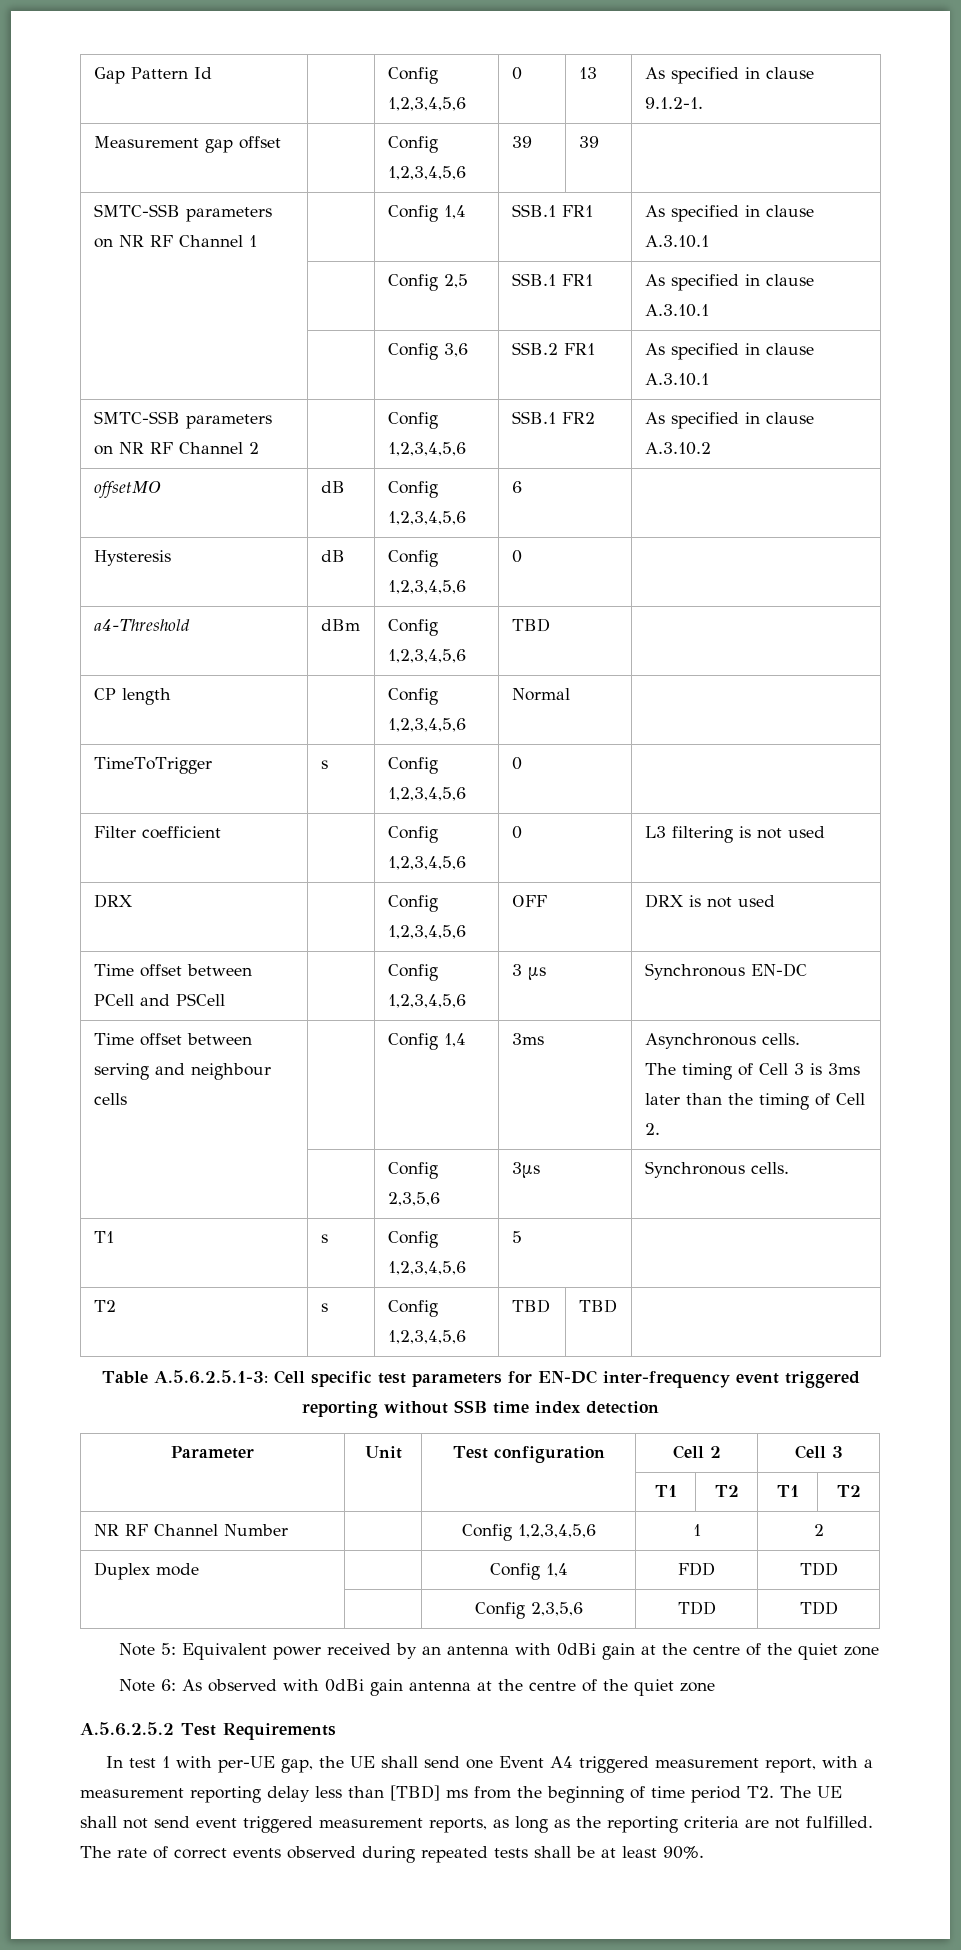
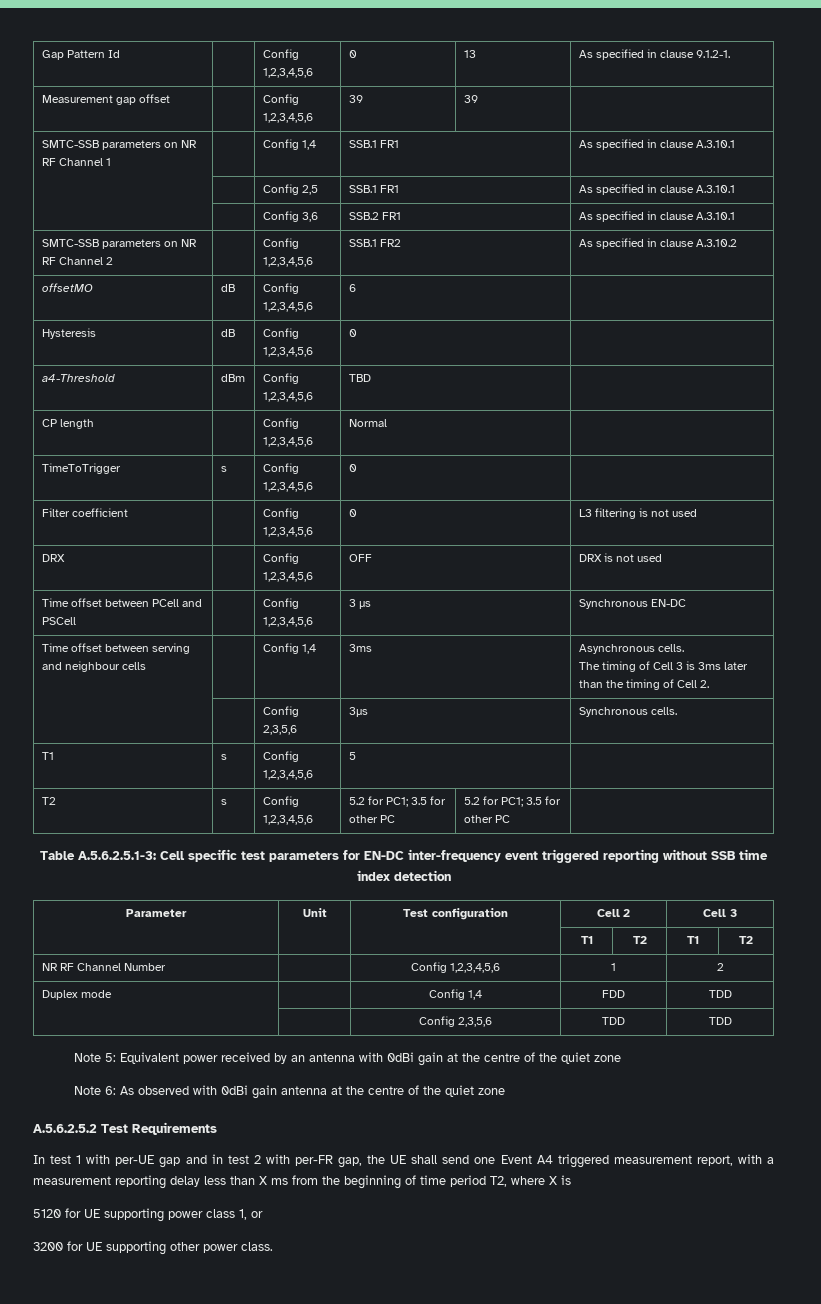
[511,1299,550,1313] [578,1299,617,1313] TBD | TBD -> [348,796,446,807] [348,815,395,823] [463,796,561,807] [463,815,510,823] 5.2 for PC1; 3.5 for other PC | 5.2 for PC1; 3.5 for other PC
(276, 1764) none -> [159,1154,333,1168] gap and in test 2 with per-FR
[390,1785,440,1801] [TBD] -> [259,1176,267,1185] X
[747,1786,842,1798] [80,1816,873,1833] [80,1846,704,1863] T2. The UE shall not send event triggered measurement reports, as long as the reporting criteria are not fulfilled. The rate of correct events observed during repeated tests shall be at least 90%. -> [490,1175,571,1187] [33,1208,263,1222] [33,1241,273,1255] T2, where X is // 5120 for UE supporting power class 1, or // 3200 for UE supporting other power class.

